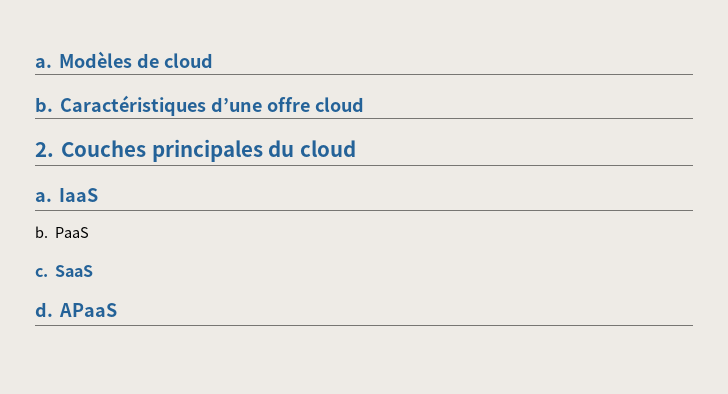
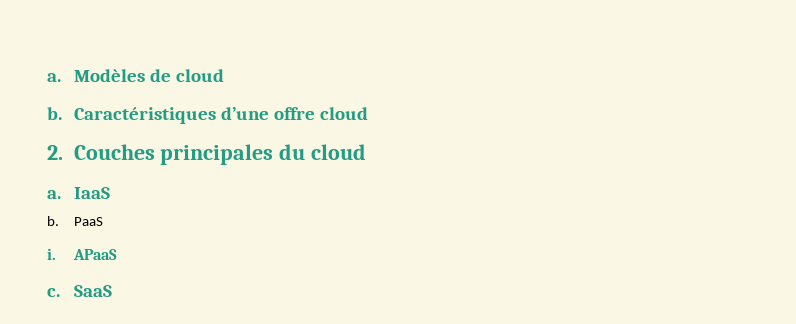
[35,265,94,277] [35,302,118,317] c. SaaS // d. APaaS -> [47,248,117,260] [47,285,112,297] i. APaaS // c. SaaS

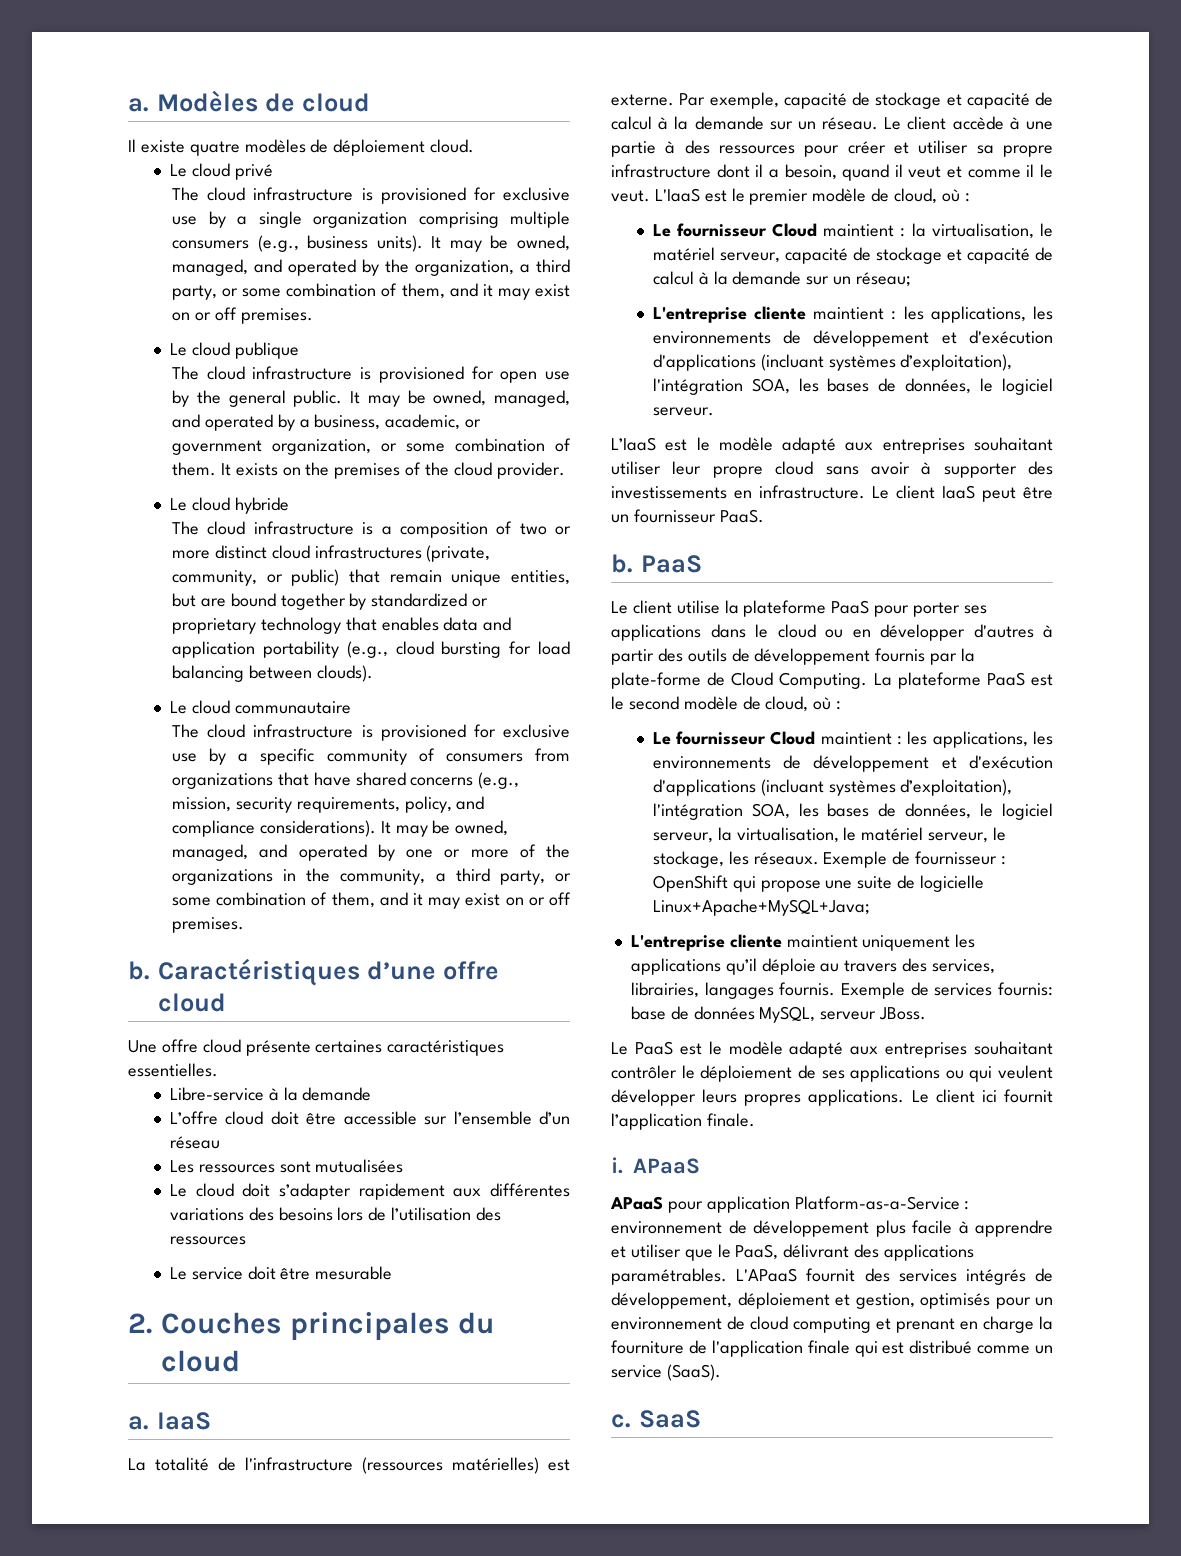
(224, 75) none -> [128,139,475,156] [169,163,273,180] [171,187,570,204] [171,211,571,228] [171,235,570,252] [171,259,571,276] [171,283,571,300] [171,307,313,324] [169,342,299,359] [171,366,570,383] [171,390,571,407] [171,414,482,431] [171,438,571,455] [171,462,565,479] [169,497,289,514] [171,521,572,538] [171,545,491,562] [171,569,570,586] [171,593,489,610] [171,617,512,634] [171,641,570,658] [171,665,373,682] [169,700,351,714] [171,724,570,741] [171,748,570,765] [171,772,520,789] [171,796,485,813] [171,820,509,837] [171,844,571,861] [171,868,571,885] [171,892,572,909] [171,917,244,933] // Il existe quatre modèles de déploiement cloud. // Le cloud privé // The cloud infrastructure is provisioned for exclusive use by a single organization comprising multiple consumers (e.g., business units). It may be owned, managed, and operated by the organization, a third party, or some combination of them, and it may exist on or off premises. // Le cloud publique // The cloud infrastructure is provisioned for open use by the general public. It may be owned, managed, and operated by a business, academic, or government organization, or some combination of them. It exists on the premises of the cloud provider. // Le cloud hybride // The cloud infrastructure is a composition of two or more distinct cloud infrastructures (private, community, or public) that remain unique entities, but are bound together by standardized or proprietary technology that enables data and application portability (e.g., cloud bursting for load balancing between clouds). // Le cloud communautaire // The cloud infrastructure is provisioned for exclusive use by a specific community of consumers from organizations that have shared concerns (e.g., mission, security requirements, policy, and compliance considerations). It may be owned, managed, and operated by one or more of the organizations in the community, a third party, or some combination of them, and it may exist on or off premises.
(368, 113) none -> [128,1039,505,1056] [128,1063,218,1077] [169,1087,372,1101] [169,1111,570,1125] [169,1136,220,1149] [169,1159,404,1173] [169,1183,570,1200] [169,1207,501,1221] [169,1236,246,1245] [169,1266,393,1280] // Une offre cloud présente certaines caractéristiques essentielles. // Libre-service à la demande // L’offre cloud doit être accessible sur l’ensemble d’un réseau // Les ressources sont mutualisées // Le cloud doit s’adapter rapidement aux différentes variations des besoins lors de l’utilisation des ressources // Le service doit être mesurable
[47,216,103,226] [47,248,117,260] b. PaaS // i. APaaS -> [128,1457,570,1474] [611,92,1053,109] [611,116,1053,130] [611,140,1053,157] [611,164,1053,181] [611,188,970,205] [652,223,1053,239] [652,247,1053,264] [652,271,911,287] [652,306,1053,323] [652,330,1053,347] [652,354,1013,371] [652,378,1053,395] [652,407,714,416] [611,437,1053,454] [611,461,1053,478] [611,485,1053,502] [611,509,764,523] [611,554,702,573] [611,600,987,617] [611,624,1053,641] [611,648,976,665] [611,672,1053,689] [611,696,842,712] [652,731,1053,748] [652,755,1053,772] [652,779,1013,796] [652,803,1053,820] [652,827,1006,843] [652,851,1006,868] [652,875,984,892] [652,899,870,916] [630,934,976,951] [630,958,995,975] [630,982,1053,999] [630,1006,927,1023] [611,1041,1053,1058] [611,1065,1053,1082] [611,1089,1053,1106] [611,1113,755,1130] [611,1157,700,1174] [610,1196,970,1213] [611,1220,1053,1237] [611,1244,975,1261] [611,1268,1053,1285] [611,1292,1053,1309] [611,1316,1053,1333] [611,1340,1053,1357] [611,1364,721,1381] La totalité de l'infrastructure (ressources matérielles) est externe. Par exemple, capacité de stockage et capacité de calcul à la demande sur un réseau. Le client accède à une partie à des ressources pour créer et utiliser sa propre infrastructure dont il a besoin, quand il veut et comme il le veut. L'IaaS est le premier modèle de cloud, où : // Le fournisseur Cloud maintient : la virtualisation, le matériel serveur, capacité de stockage et capacité de calcul à la demande sur un réseau; // L'entreprise cliente maintient : les applications, les environnements de développement et d'exécution d'applications (incluant systèmes d’exploitation), l'intégration SOA, les bases de données, le logiciel serveur. // L’IaaS est le modèle adapté aux entreprises souhaitant utiliser leur propre cloud sans avoir à supporter des investissements en infrastructure. Le client IaaS peut être un fournisseur PaaS. // b. PaaS // Le client utilise la plateforme PaaS pour porter ses applications dans le cloud ou en développer d'autres à partir des outils de développement fournis par la plate-forme de Cloud Computing. La plateforme PaaS est le second modèle de cloud, où : // Le fournisseur Cloud maintient : les applications, les environnements de développement et d'exécution d'applications (incluant systèmes d’exploitation), l'intégration SOA, les bases de données, le logiciel serveur, la virtualisation, le matériel serveur, le stockage, les réseaux. Exemple de fournisseur : OpenShift qui propose une suite de logicielle Linux+Apache+MySQL+Java; // L'entreprise cliente maintient uniquement les applications qu’il déploie au travers des services, librairies, langages fournis. Exemple de services fournis: base de données MySQL, serveur JBoss. // Le PaaS est le modèle adapté aux entreprises souhaitant contrôler le déploiement de ses applications ou qui veulent développer leurs propres applications. Le client ici fournit l’application finale. // i. APaaS // APaaS pour application Platform-as-a-Service : environnement de développement plus facile à apprendre et utiliser que le PaaS, délivrant des applications paramétrables. L'APaaS fournit des services intégrés de développement, déploiement et gestion, optimisés pour un environnement de cloud computing et prenant en charge la fourniture de l'application finale qui est distribué comme un service (SaaS).

